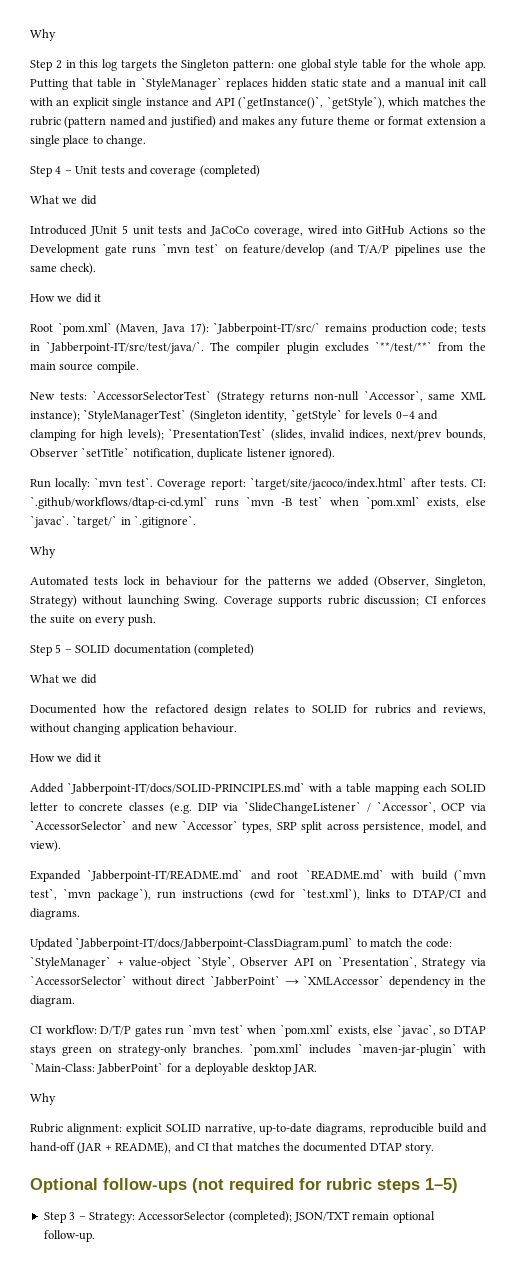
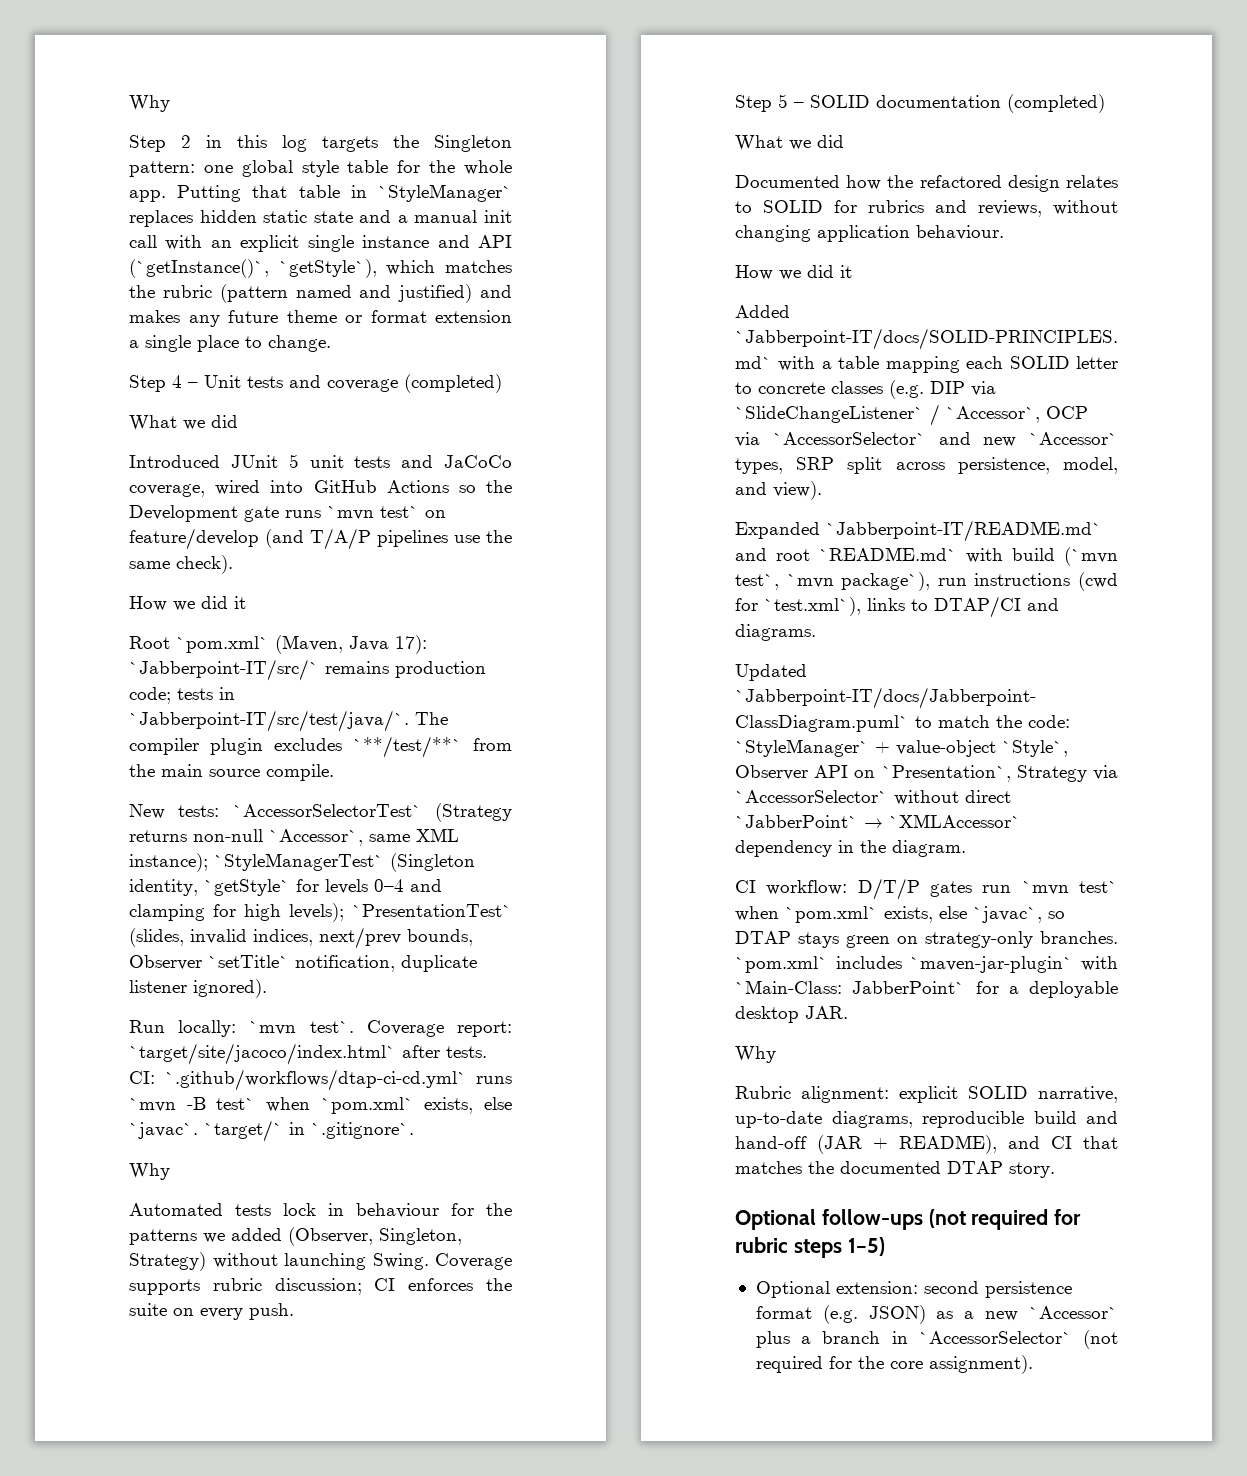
[43,1211,435,1223] [43,1230,95,1242] Step 3 – Strategy: AccessorSelector (completed); JSON/TXT remain optional follow-up. -> [755,1281,1072,1298] [755,1305,1118,1324] [755,1330,1118,1349] [755,1355,1033,1374] Optional extension: second persistence format (e.g. JSON) as a new `Accessor` plus a branch in `AccessorSelector` (not required for the core assignment).

